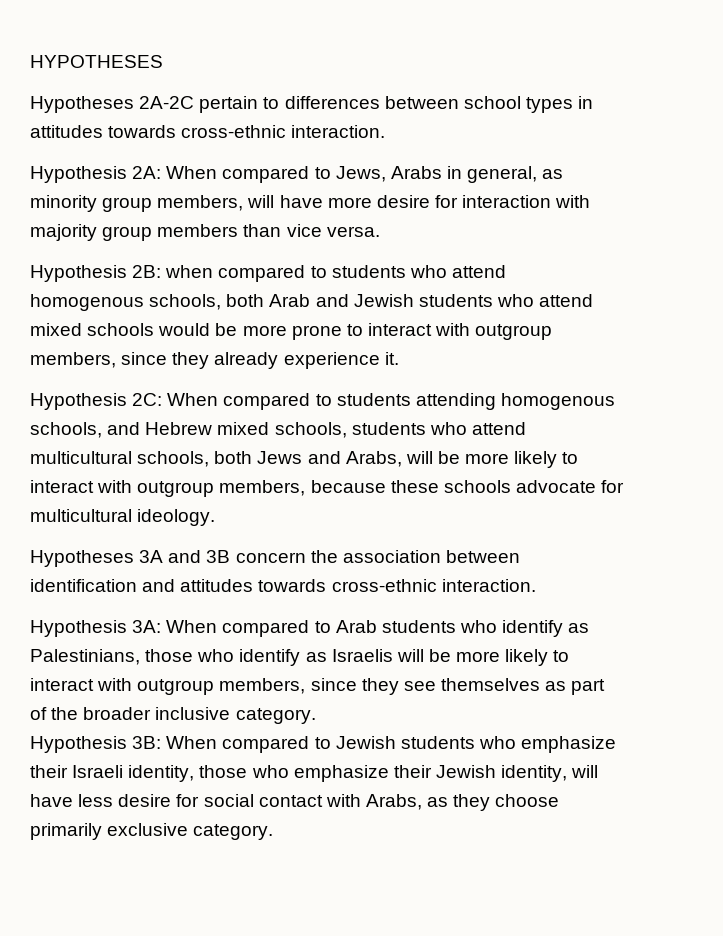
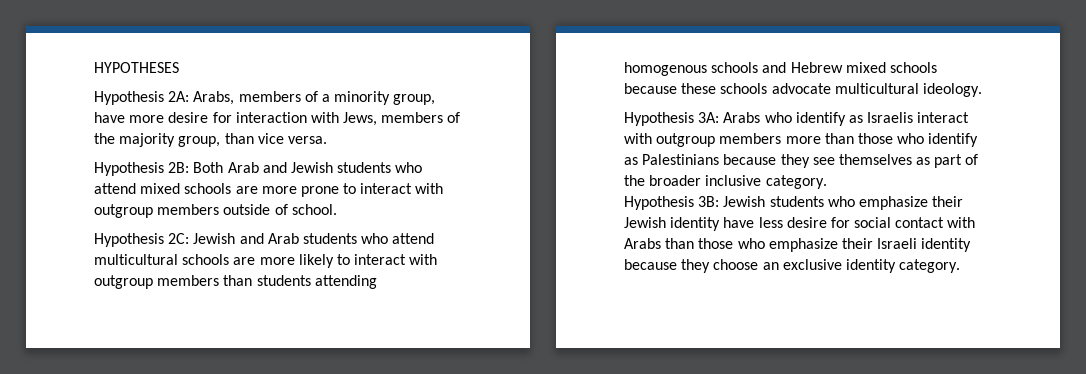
[30,96,594,113] [30,125,386,138] [30,166,564,183] [30,195,275,212] Hypotheses 2A-2C pertain to differences between school types in attitudes towards cross-ethnic interaction. // Hypothesis 2A: When compared to Jews, Arabs in general, as minority group members, will -> [94,91,436,105] Hypothesis 2A: Arabs, members of a minority group,
[30,224,239,241] majority group members -> [343,112,461,126] [94,133,221,147] Jews, members of the majority group,
[165,265,506,282] [30,294,265,311] when compared to students who attend homogenous schools, both -> [193,162,224,173] Both
[158,323,238,336] would be -> [235,186,258,194] are
[30,352,399,369] [30,393,615,410] [30,422,526,438] [30,451,579,468] [30,480,306,497] members, since they already experience it. // Hypothesis 2C: When compared to students attending homogenous schools, and Hebrew mixed schools, students who attend multicultural schools, both Jews and Arabs, will be more likely to interact with outgroup members, -> [157,204,337,215] [94,233,435,247] [94,254,438,268] [94,275,377,289] [624,62,937,76] members outside of school. // Hypothesis 2C: Jewish and Arab students who attend multicultural schools are more likely to interact with outgroup members than students attending homogenous schools and Hebrew mixed schools
[601,480,625,493] for -> (831, 88) none
[30,550,520,567] [30,579,536,592] [30,620,590,637] [30,649,570,666] [30,678,357,695] Hypotheses 3A and 3B concern the association between identification and attitudes towards cross-ethnic interaction. // Hypothesis 3A: When compared to Arab students who identify as Palestinians, those who identify as Israelis will be more likely to interact with outgroup members, since -> [624,112,970,126] [624,133,979,147] [624,154,777,165] Hypothesis 3A: Arabs who identify as Israelis interact with outgroup members more than those who identify as Palestinians because
[166,736,331,753] When compared to -> (720, 201) none
[72,765,599,782] Israeli identity, those who emphasize their Jewish identity, will -> [624,217,721,231] Jewish identity
[365,794,560,811] [30,823,189,840] Arabs, as they choose primarily exclusive -> [624,238,972,252] [624,259,896,273] Arabs than those who emphasize their Israeli identity because they choose an exclusive identity

